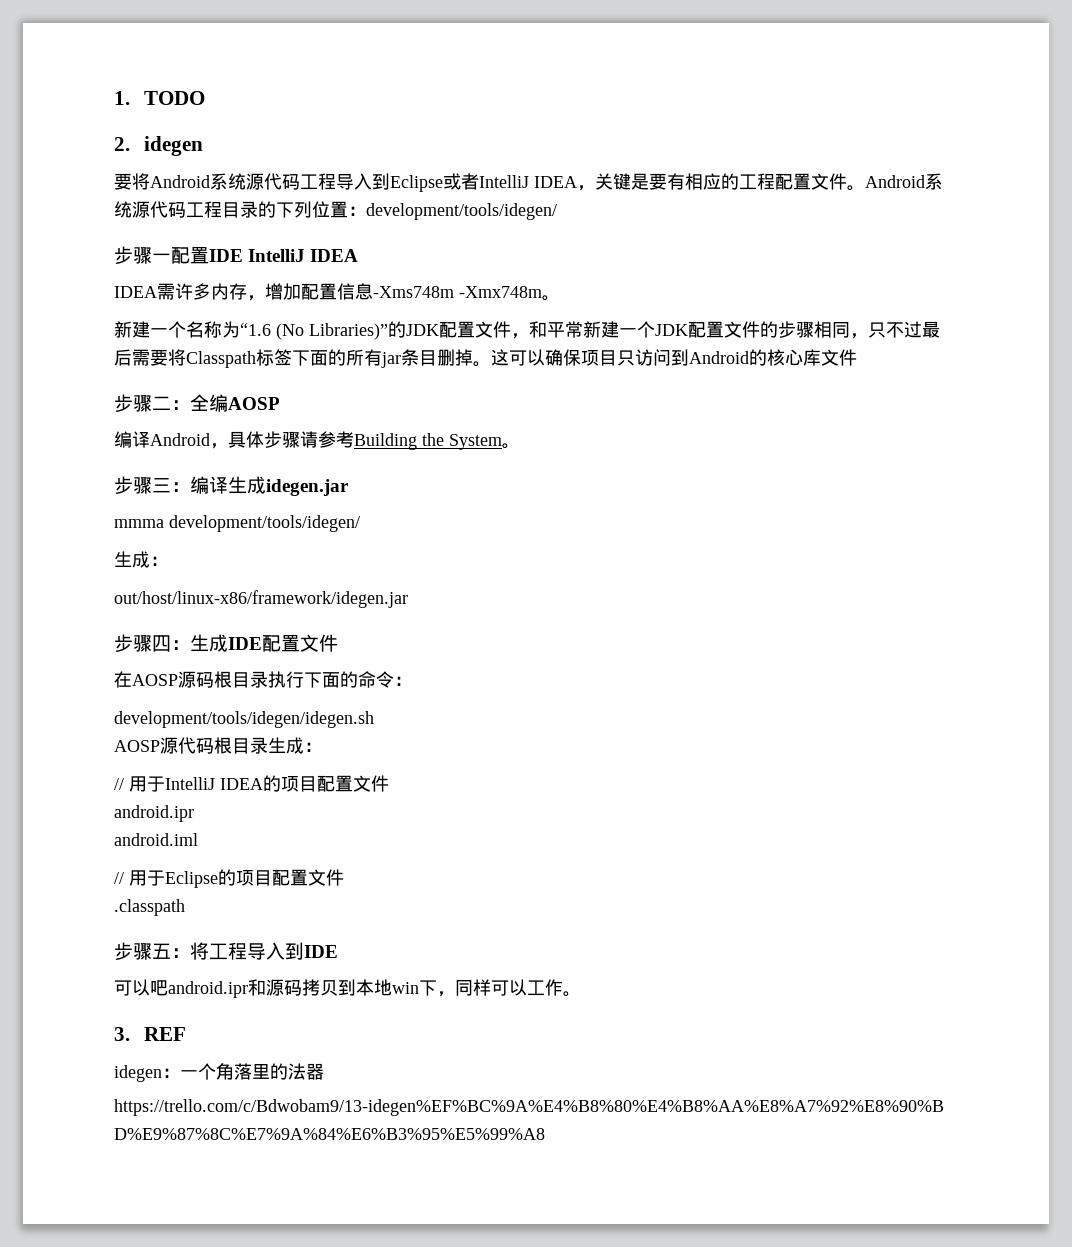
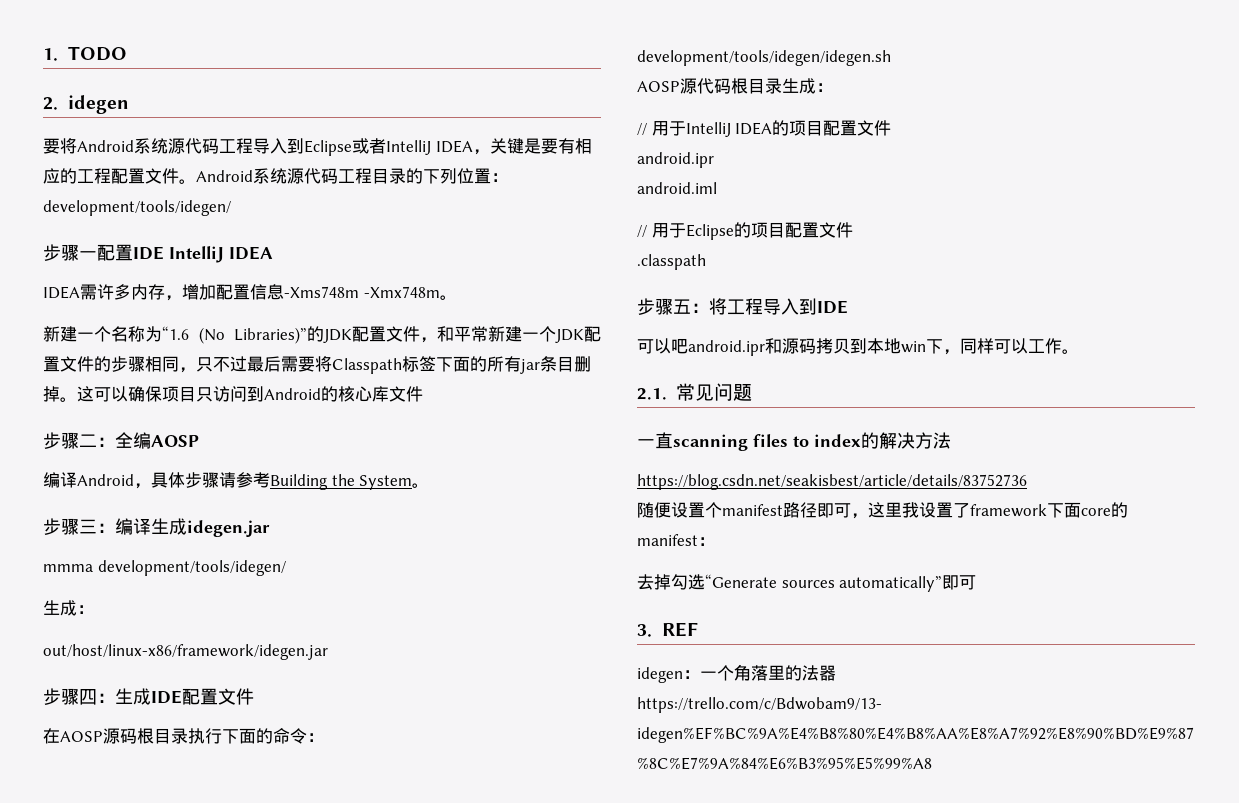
(581, 994) none -> [637,383,752,401] [637,432,951,451] [637,474,1027,490] [637,502,1128,519] [637,534,715,546] [637,574,977,592] // 2.1.常见问题 // 一直scanning files to index的解决方法 // https://blog.csdn.net/seakisbest/article/details/83752736 // 随便设置个manifest路径即可，这里我设置了framework下面core的manifest： // 去掉勾选“Generate sources automatically”即可

